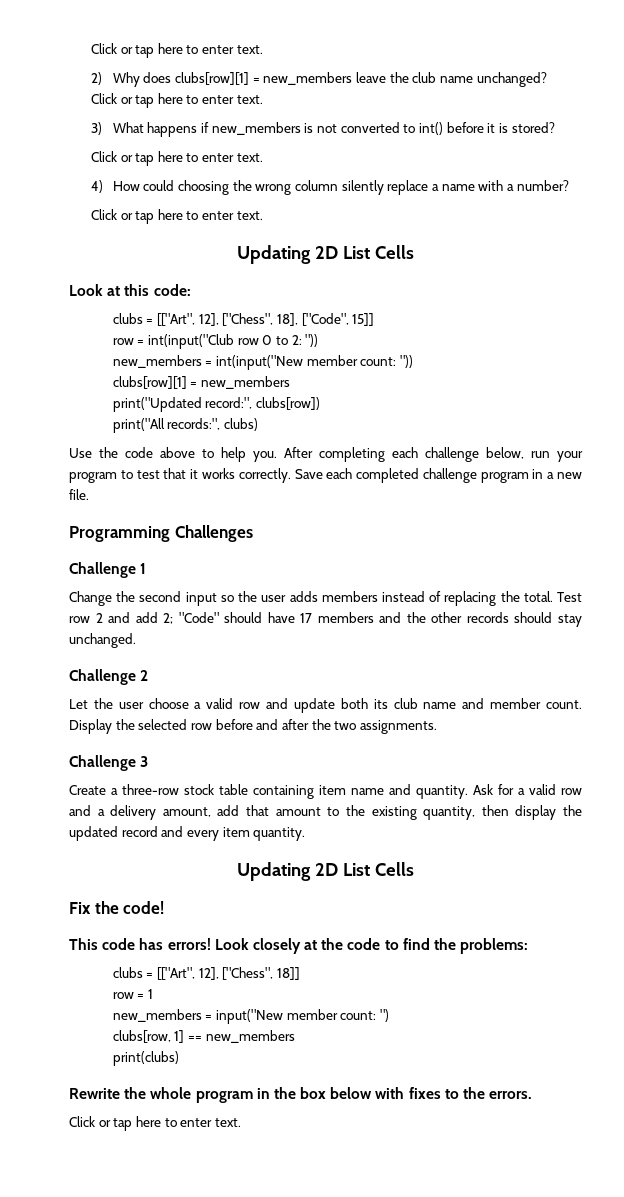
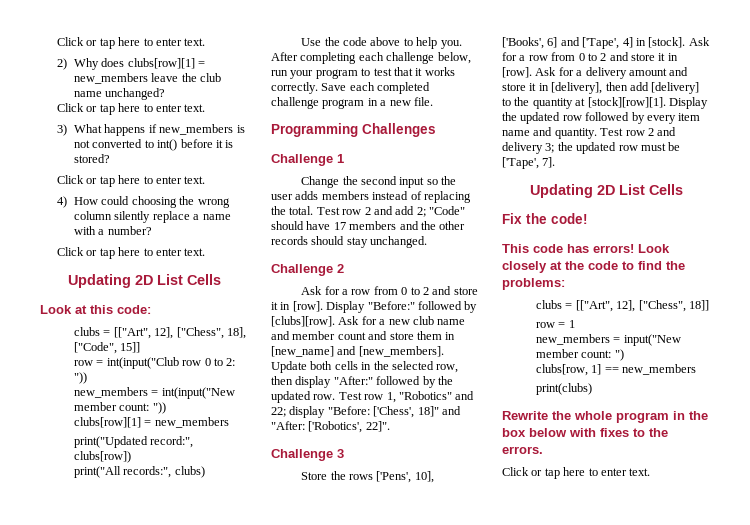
[69,698,582,713] [69,719,437,734] [69,755,149,771] [69,784,582,799] [69,805,583,820] [69,826,306,841] Let the user choose a valid row and update both its club name and member count. Display the selected row before and after the two assignments. // Challenge 3 // Create a three-row stock table containing item name and quantity. Ask for a valid row and a delivery amount, add that amount to the existing quantity, then display the updated record and every item quantity. -> [301,286,478,295] [271,301,478,313] [271,316,466,327] [271,331,456,340] [271,346,444,357] [271,361,459,373] [271,376,453,388] [271,391,475,403] [271,406,461,418] [271,421,390,433] [271,449,344,461] [301,471,434,483] [502,37,710,49] [502,52,678,61] [502,67,689,79] [502,82,700,94] [502,97,708,109] [502,112,701,124] [502,127,677,139] [502,142,681,154] [502,157,556,169] Ask for a row from 0 to 2 and store it in [row]. Display "Before:" followed by [clubs][row]. Ask for a new club name and member count and store them in [new_name] and [new_members]. Update both cells in the selected row, then display "After:" followed by the updated row. Test row 1, "Robotics" and 22; display "Before: ['Chess', 18]" and "After: ['Robotics', 22]". // Challenge 3 // Store the rows ['Pens', 10], ['Books', 6] and ['Tape', 4] in [stock]. Ask for a row from 0 to 2 and store it in [row]. Ask for a delivery amount and store it in [delivery], then add [delivery] to the quantity at [stock][row][1]. Display the updated row followed by every item name and quantity. Test row 2 and delivery 3; the updated row must be ['Tape', 7].

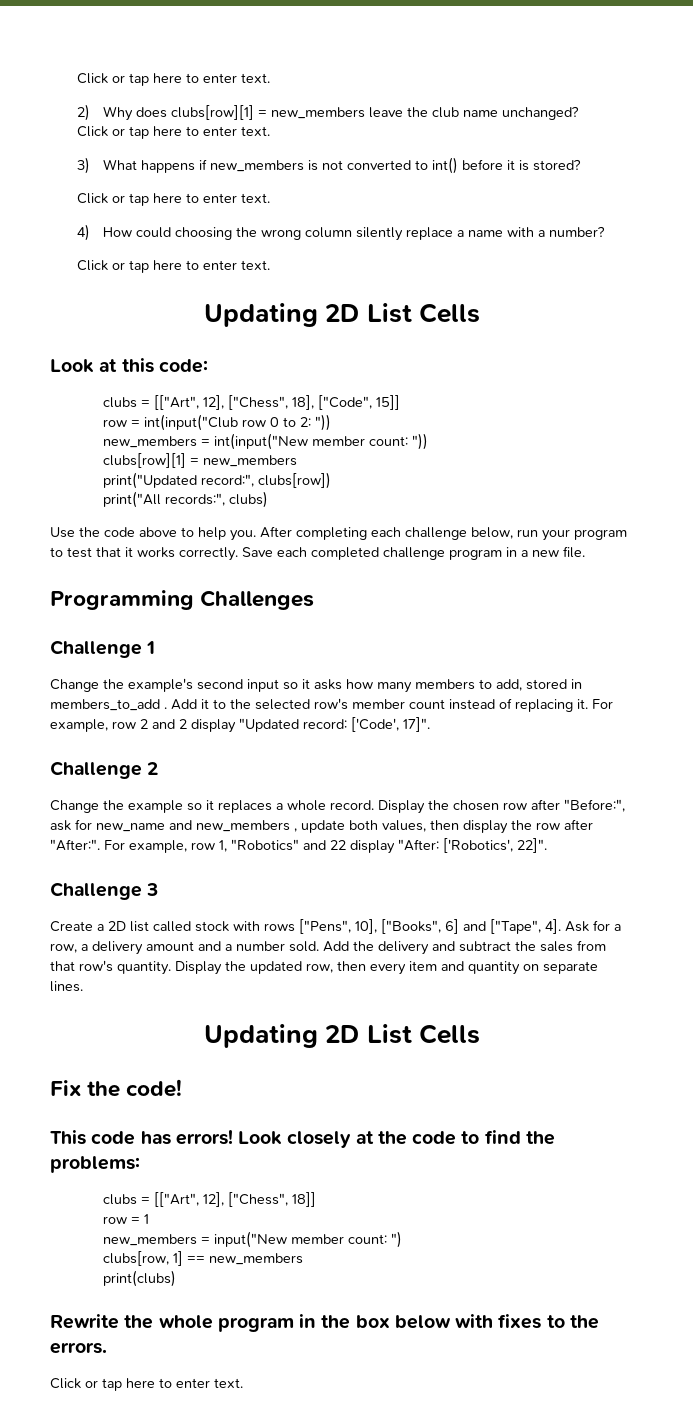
(358, 180) none -> [128,678,193,692] example's
[441,176,457,185] [271,191,471,203] [271,206,465,217] [271,221,466,230] [271,236,428,248] [271,264,344,276] [301,286,478,295] [271,301,478,313] [271,316,466,327] [271,331,456,340] [271,346,444,357] [271,361,459,373] [271,376,453,388] [271,391,475,403] [271,406,461,418] the user adds members instead of replacing the total. Test row 2 and add 2; "Code" should have 17 members and the other records should stay unchanged. // Challenge 2 // Ask for a row from 0 to 2 and store it in [row]. Display "Before:" followed by [clubs][row]. Ask for a new club name and member count and store them in [new_name] and [new_members]. Update both cells in the selected row, then display "After:" followed by the updated row. Test row 1, "Robotics" and 22; display "Before: ['Chess', 18]" and -> [302,679,582,693] [50,698,613,712] [50,717,430,733] [50,761,159,779] [50,799,625,814] [50,819,593,834] [50,839,395,854] it asks how many members to add, stored in members_to_add . Add it to the selected row's member count instead of replacing it. For example, row 2 and 2 display "Updated record: ['Code', 17]". // Challenge 2 // Change the example so it replaces a whole record. Display the chosen row after "Before:", ask for new_name and new_members , update both values, then display the row after "After:". For example, row 1, "Robotics" and 22 display
[301,471,434,483] [502,37,710,49] [502,52,678,61] [502,67,689,79] [502,82,700,94] [502,97,708,109] [502,112,701,124] [502,127,677,139] [502,142,681,154] [502,157,556,169] Store the rows ['Pens', 10], ['Books', 6] and ['Tape', 4] in [stock]. Ask for a row from 0 to 2 and store it in [row]. Ask for a delivery amount and store it in [delivery], then add [delivery] to the quantity at [stock][row][1]. Display the updated row followed by every item name and quantity. Test row 2 and delivery 3; the updated row must be ['Tape', 7]. -> [50,919,621,934] [50,940,606,955] [50,960,598,975] [50,981,83,992] Create a 2D list called stock with rows ["Pens", 10], ["Books", 6] and ["Tape", 4]. Ask for a row, a delivery amount and a number sold. Add the delivery and subtract the sales from that row's quantity. Display the updated row, then every item and quantity on separate lines.

